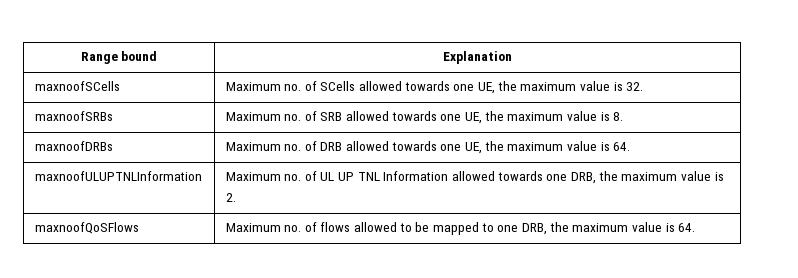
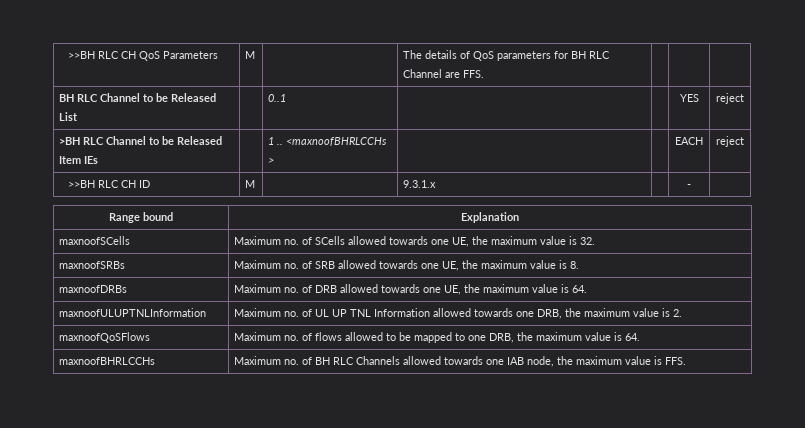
(80, 58) none -> [68,51,219,61] [245,51,256,59] [403,50,611,61] [403,69,485,78] [59,93,217,102] [59,112,79,121] [268,94,287,102] [679,94,699,102] [716,93,744,104] [59,136,223,145] [59,156,99,164] [268,137,388,146] [268,157,275,164] [675,137,703,145] [716,136,744,147] [68,180,151,188] [245,180,256,188] [403,180,437,188] [687,184,691,188] >>BH RLC CH QoS Parameters | M | | The details of QoS parameters for BH RLC Channel are FFS. | | | // BH RLC Channel to be Released List | | 0..1 | | | YES | reject // >BH RLC Channel to be Released Item IEs | | 1 .. <maxnoofBHRLCCHs > | | | EACH | reject // >>BH RLC CH ID | M | | 9.3.1.x | | - | //
(696, 227) none -> [59,357,156,365] [234,356,687,367] // maxnoofBHRLCCHs | Maximum no. of BH RLC Channels allowed towards one IAB node, the maximum value is FFS.

